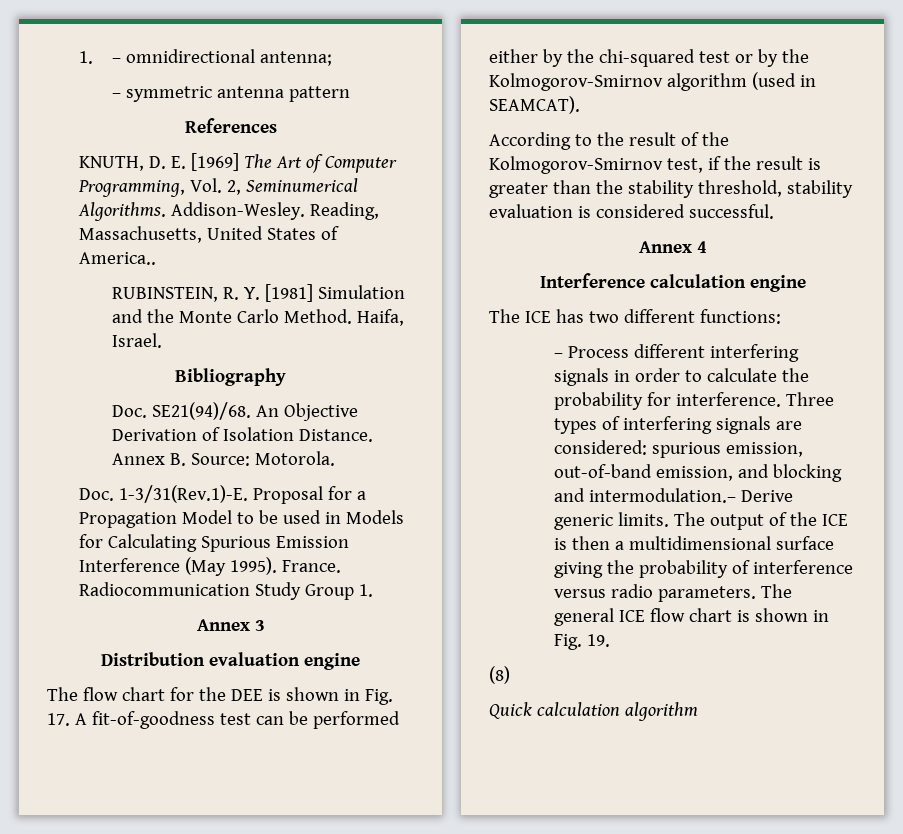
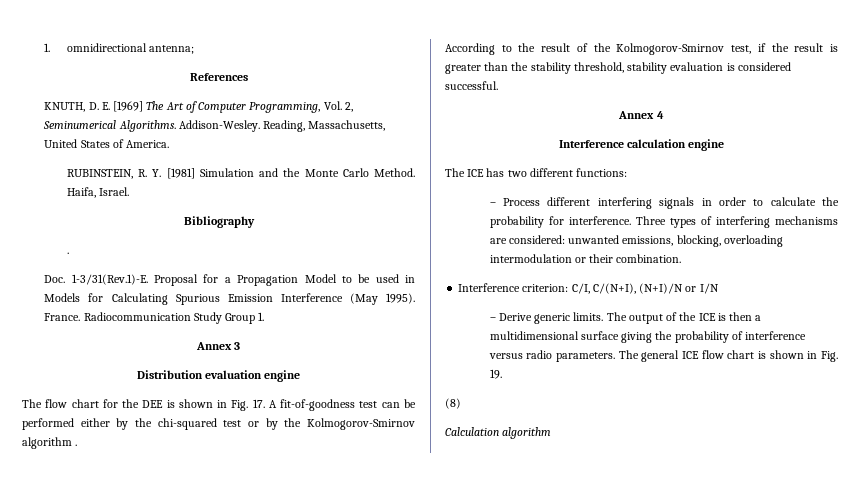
[79,51,121,64] 1. – -> [44,43,51,52] 1.
[111,86,350,102] // – symmetric antenna pattern -> (194, 49) none
[79,252,157,265] America.. -> [126,140,170,148] America.
[111,402,358,421] [111,427,373,442] [111,451,335,466] Doc. SE21(94)/68. An Objective Derivation of Isolation Distance. Annex B. Source: Motorola. -> [66,252,69,254] .
[751,72,816,90] [489,96,580,114] (used in SEAMCAT). -> [75,444,78,446] .
[715,416,771,434] signals -> [775,216,838,225] mechanisms
[651,442,803,458] [553,464,842,482] [553,488,736,503] spurious emission, out-of-band emission, and blocking and intermodulation.– -> [568,235,783,247] [489,254,682,263] [458,283,719,294] [489,317,496,321] unwanted emissions, blocking, overloading intermodulation or their combination. // Interference criterion: C/I, C/(N+I), (N+I)/N or I/N // –
[489,702,620,719] Quick calculation -> [445,427,499,436] Calculation

